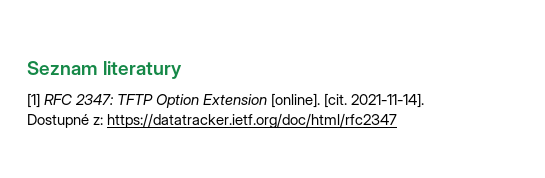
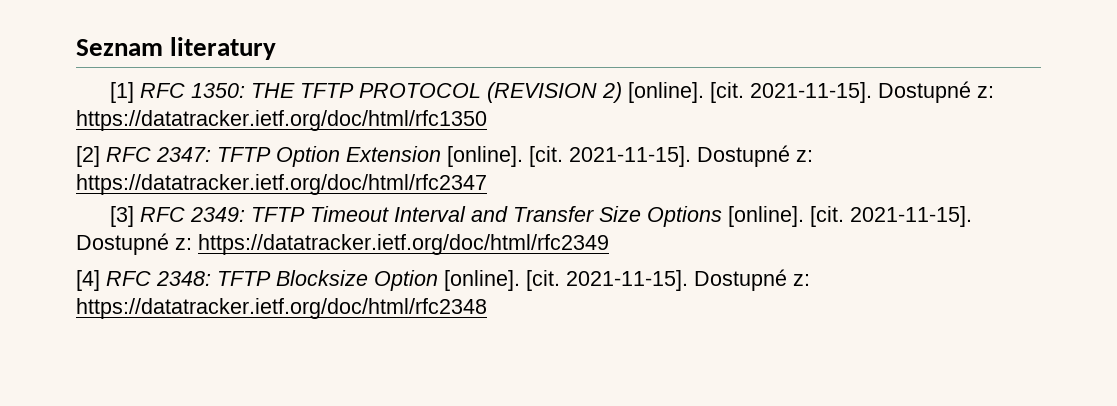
(73, 99) none -> [190,81,994,103] [76,110,487,131] [76,146,151,167] 1350: THE TFTP PROTOCOL (REVISION 2) [online]. [cit. 2021-11-15]. Dostupné z: https://datatracker.ietf.org/doc/html/rfc1350 // [2] RFC
[351,93,425,108] 2021-11-14]. -> [569,146,691,167] 2021-11-15].
(398, 120) none -> [109,206,972,227] [76,233,609,255] [76,269,810,291] [76,298,487,319] // [3] RFC 2349: TFTP Timeout Interval and Transfer Size Options [online]. [cit. 2021-11-15]. Dostupné z: https://datatracker.ietf.org/doc/html/rfc2349 // [4] RFC 2348: TFTP Blocksize Option [online]. [cit. 2021-11-15]. Dostupné z: https://datatracker.ietf.org/doc/html/rfc2348

